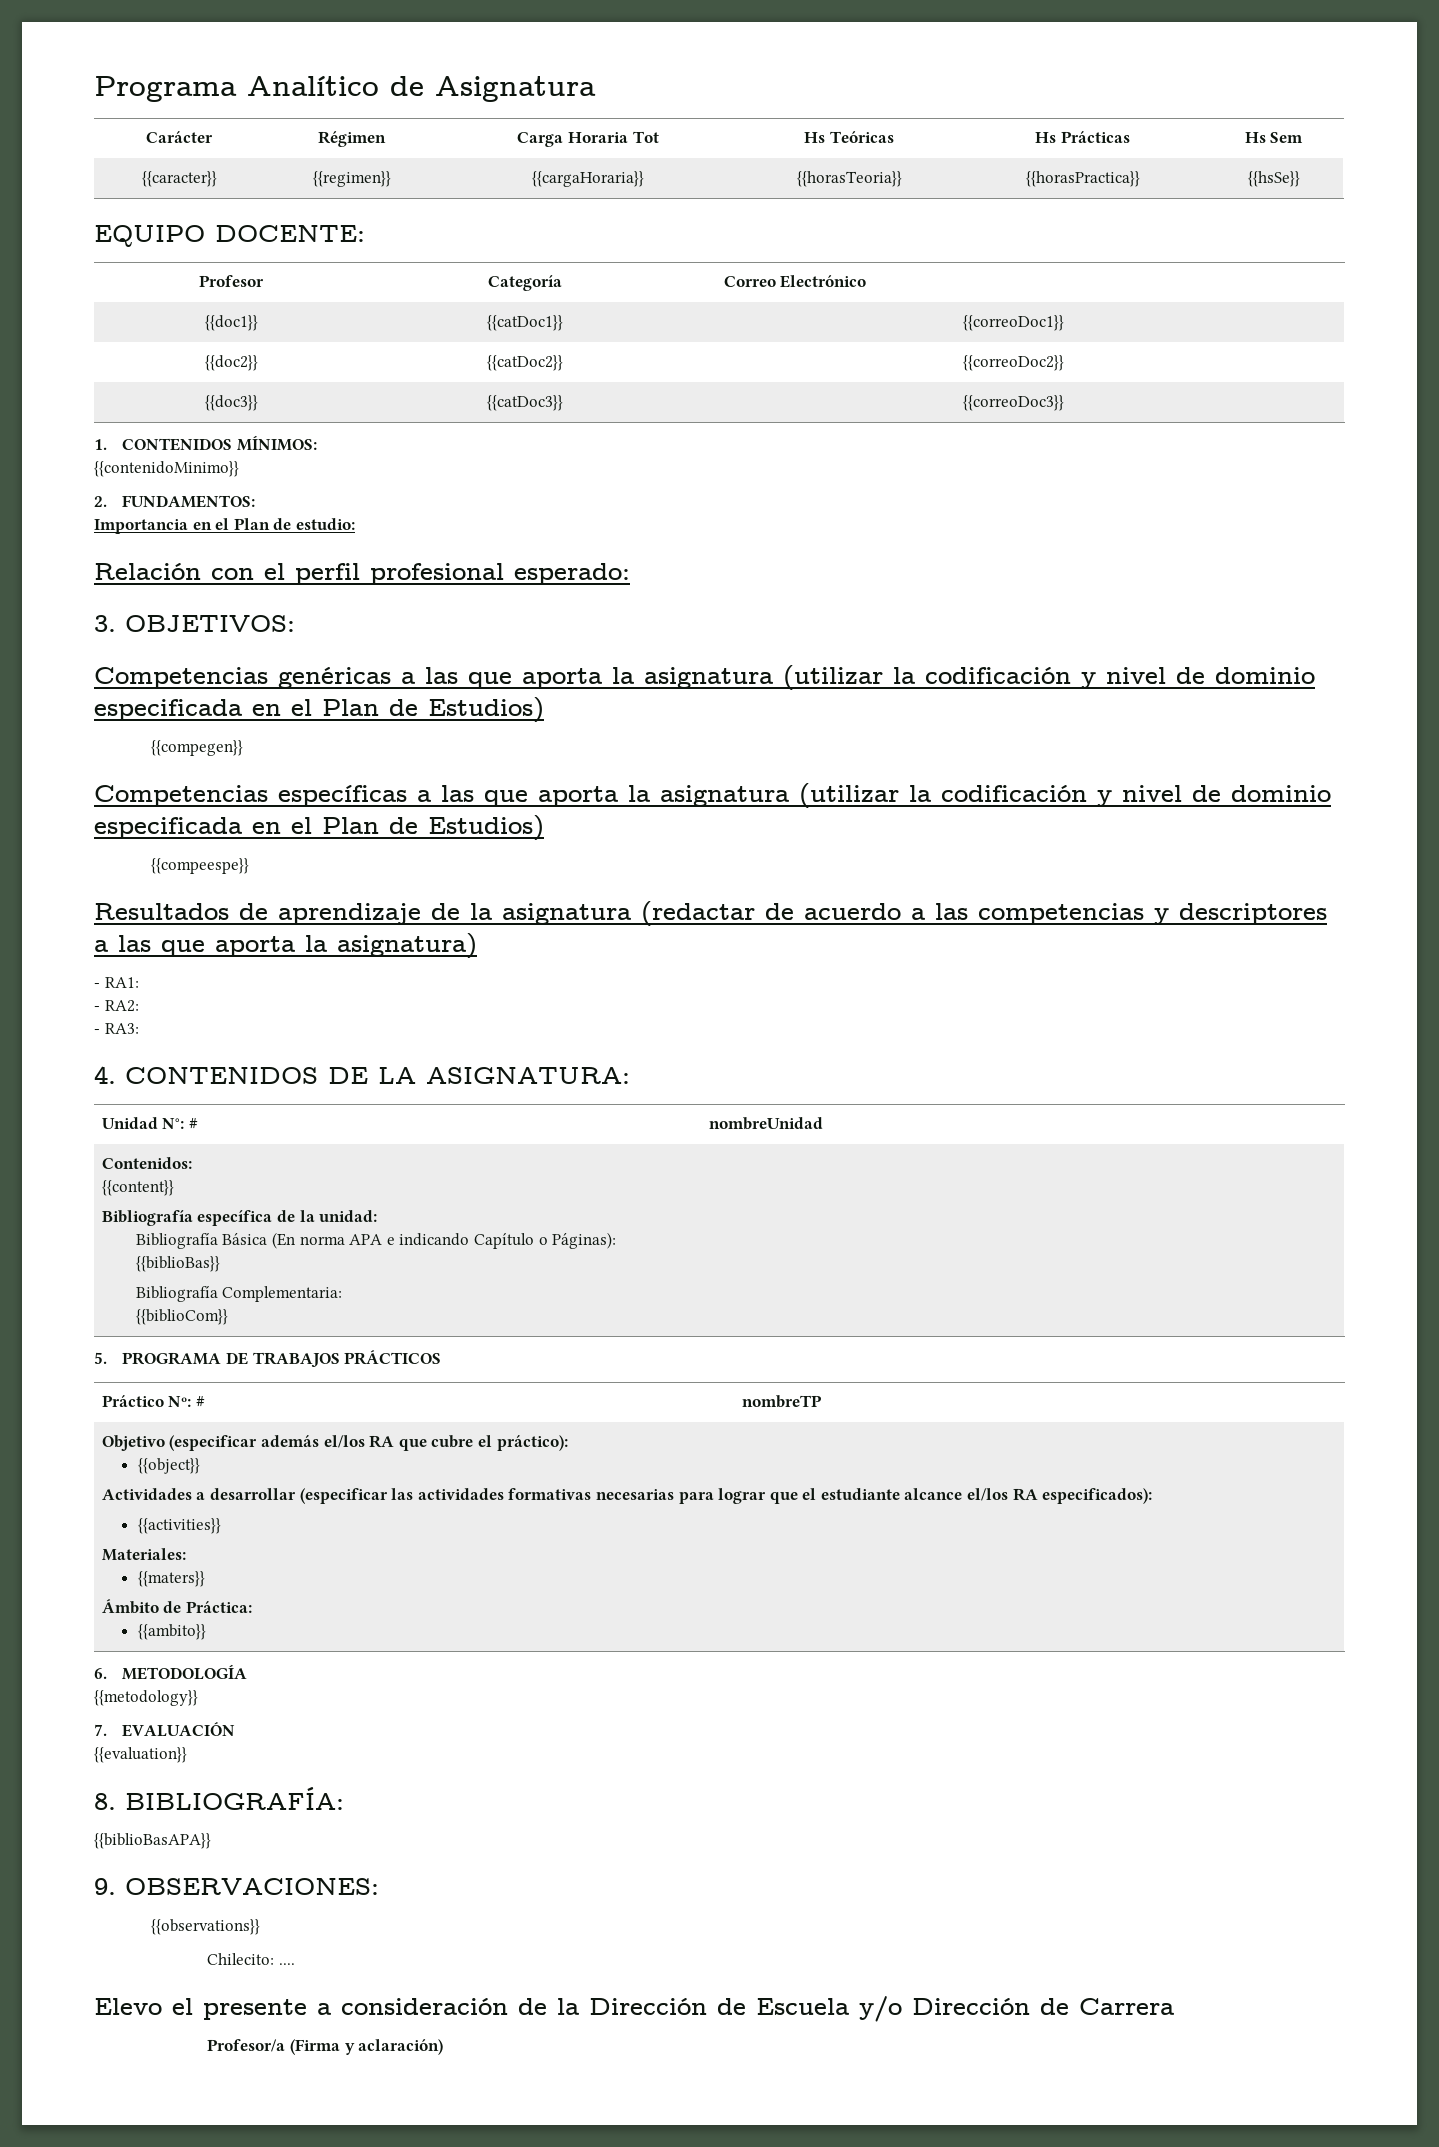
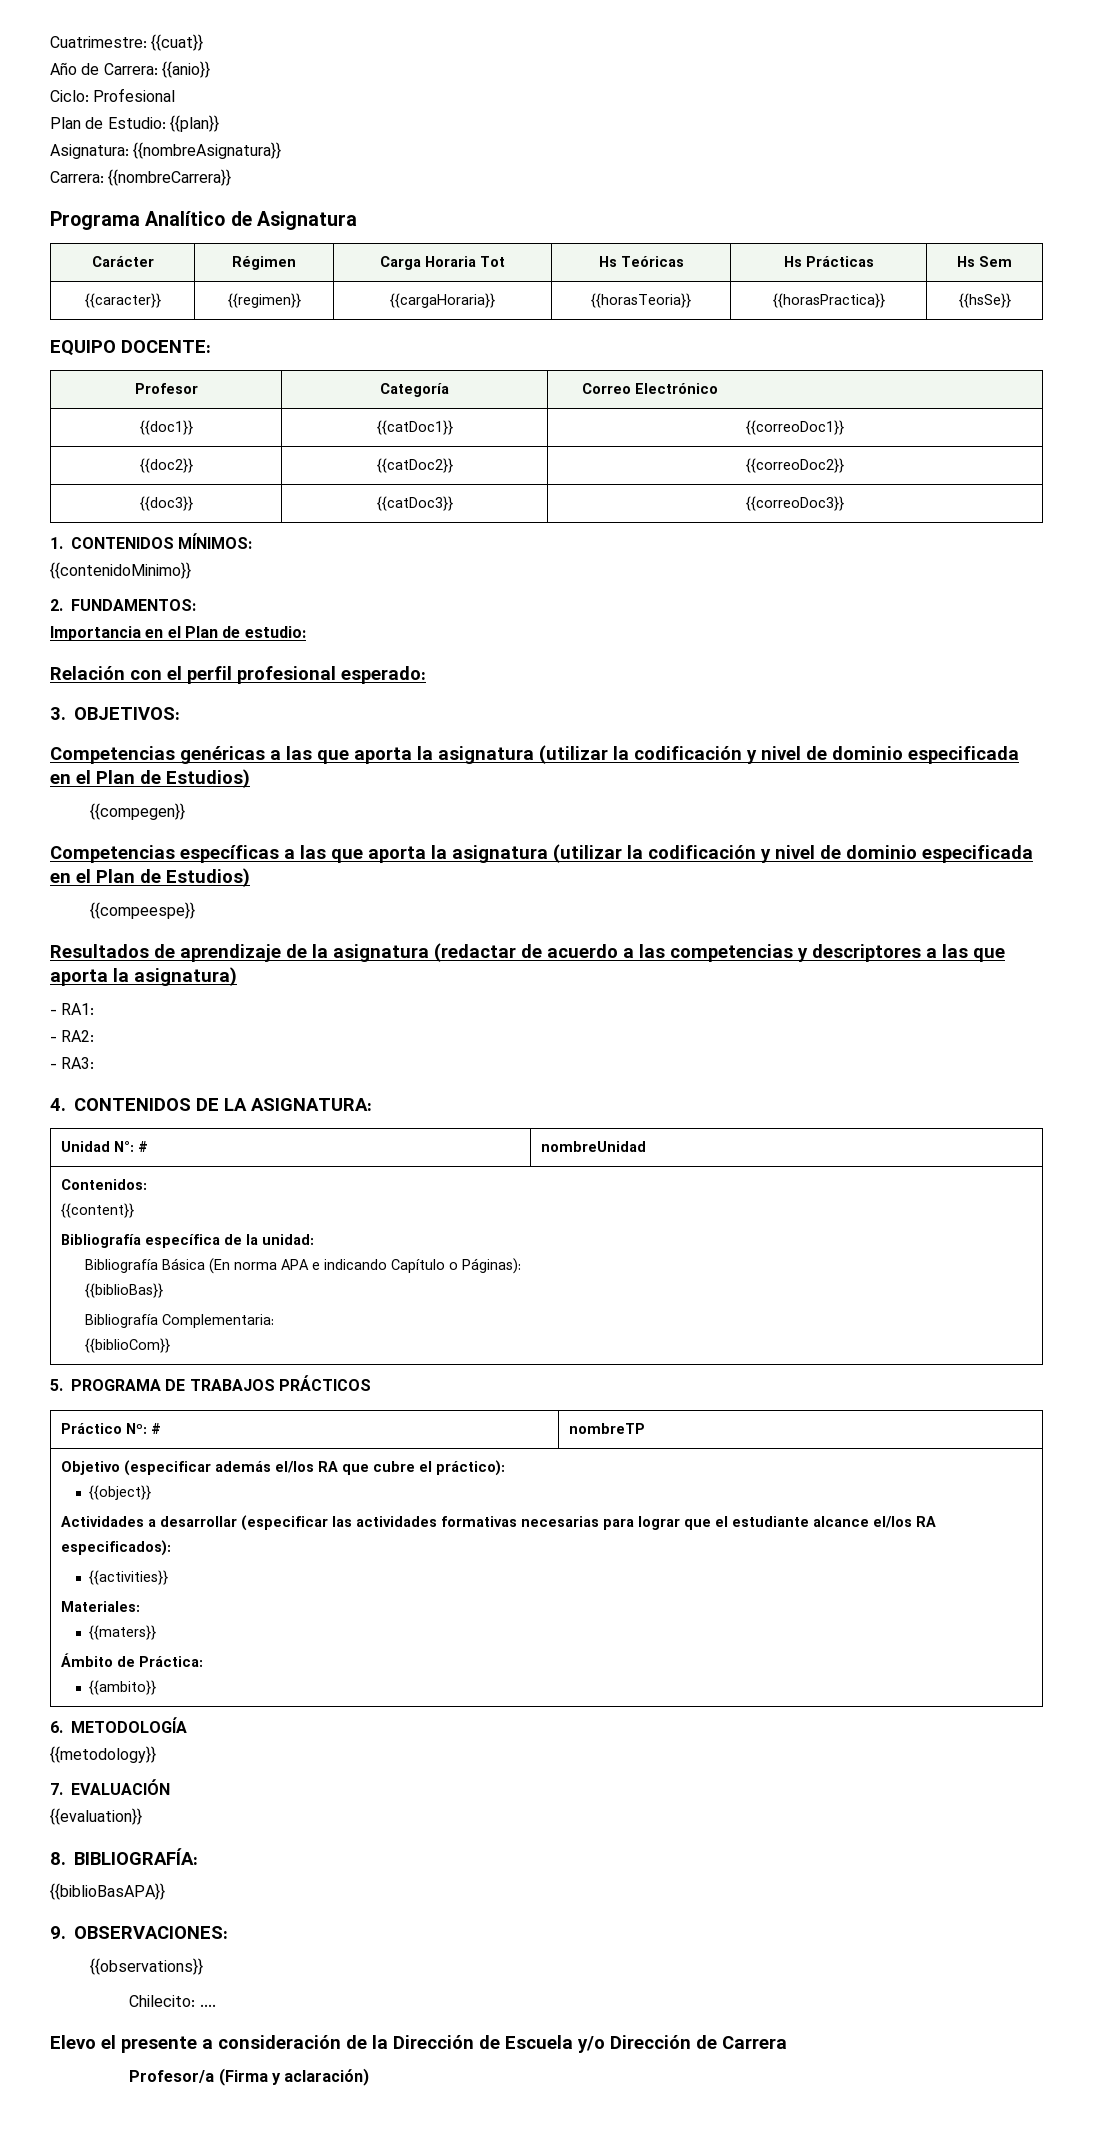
(94, 89) none -> [50,34,204,51] [50,61,210,78] [50,88,176,102] [50,115,219,132] [50,142,282,159] [50,169,232,186] Cuatrimestre: {{cuat}} // Año de Carrera: {{anio}} // Ciclo: Profesional // Plan de Estudio: {{plan}} // Asignatura: {{nombreAsignatura}} // Carrera: {{nombreCarrera}} //

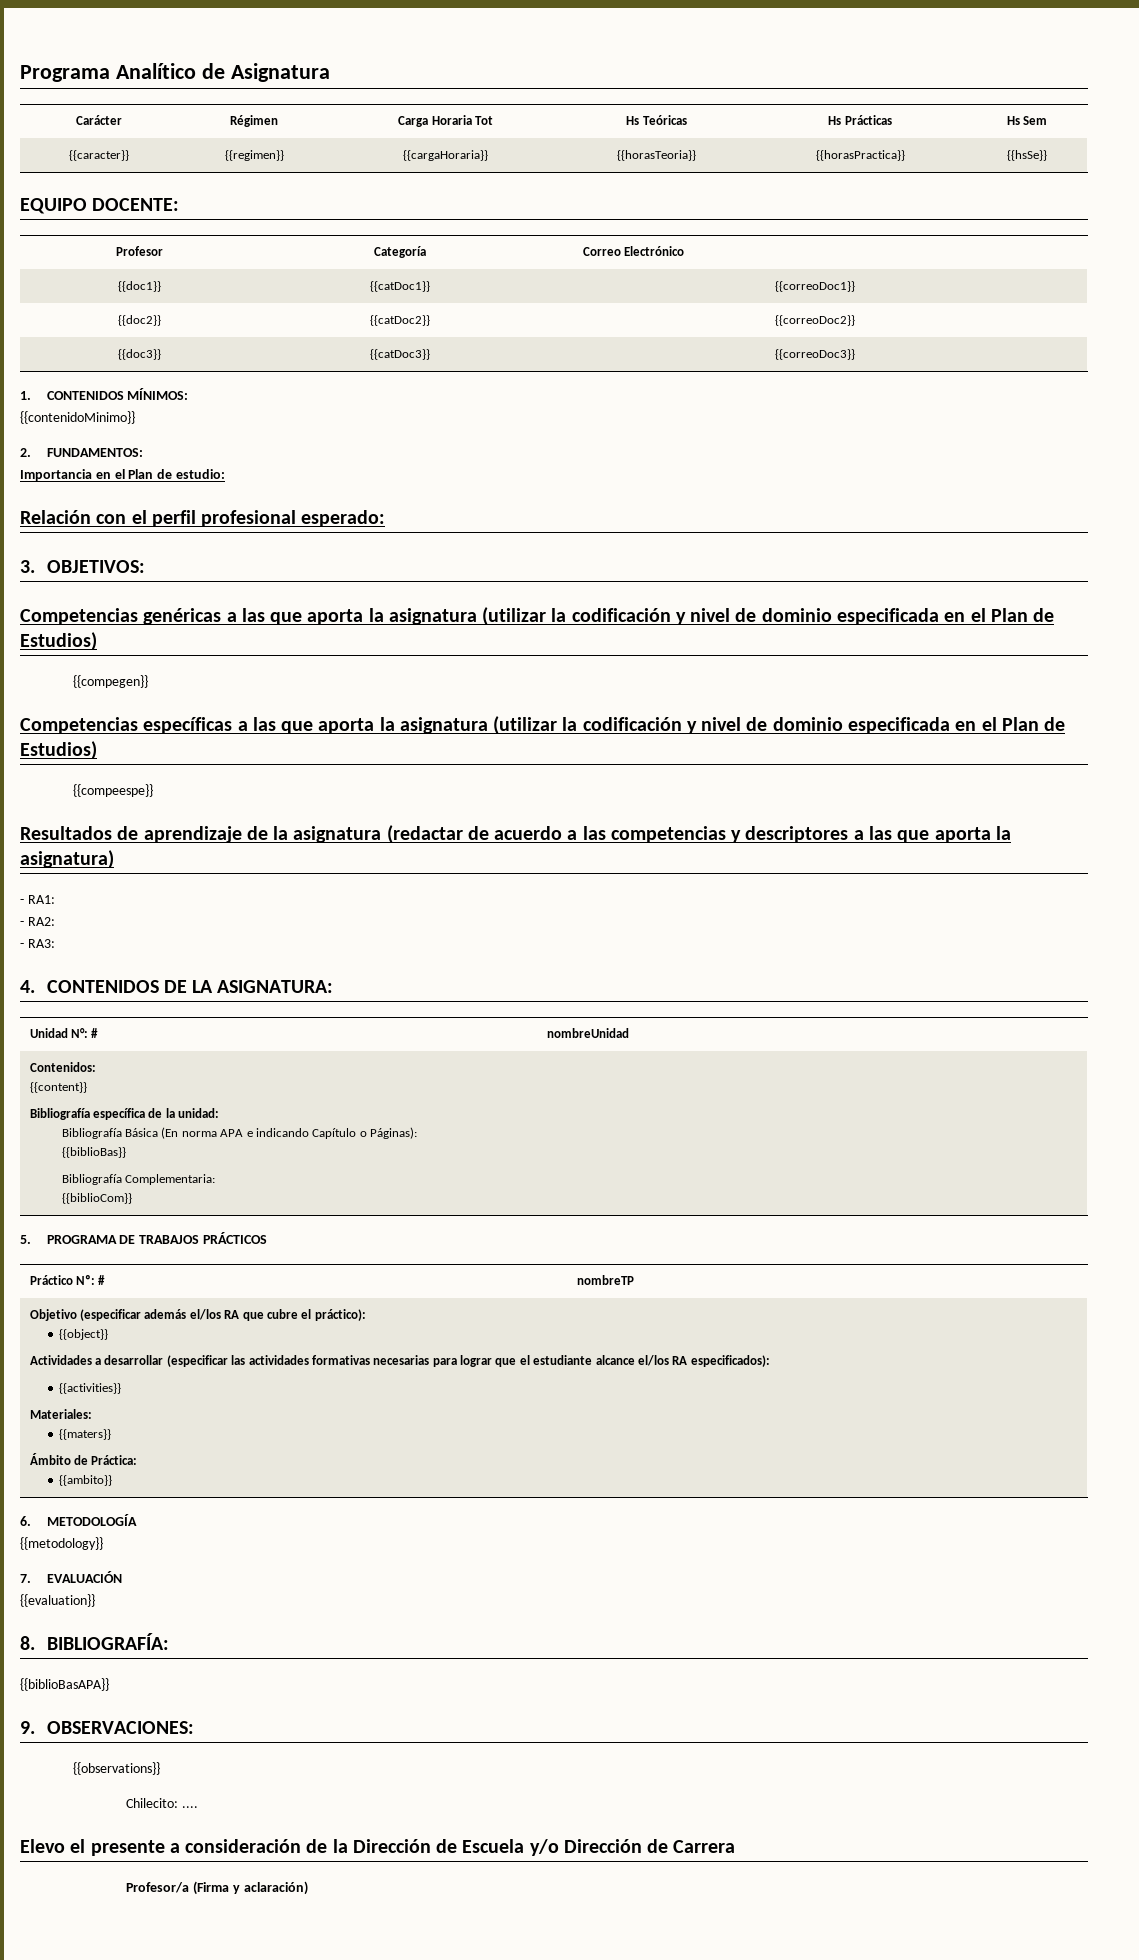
[50,34,204,51] [50,61,210,78] [50,88,176,102] [50,115,219,132] [50,142,282,159] [50,169,232,186] Cuatrimestre: {{cuat}} // Año de Carrera: {{anio}} // Ciclo: Profesional // Plan de Estudio: {{plan}} // Asignatura: {{nombreAsignatura}} // Carrera: {{nombreCarrera}} // -> (20, 73) none

